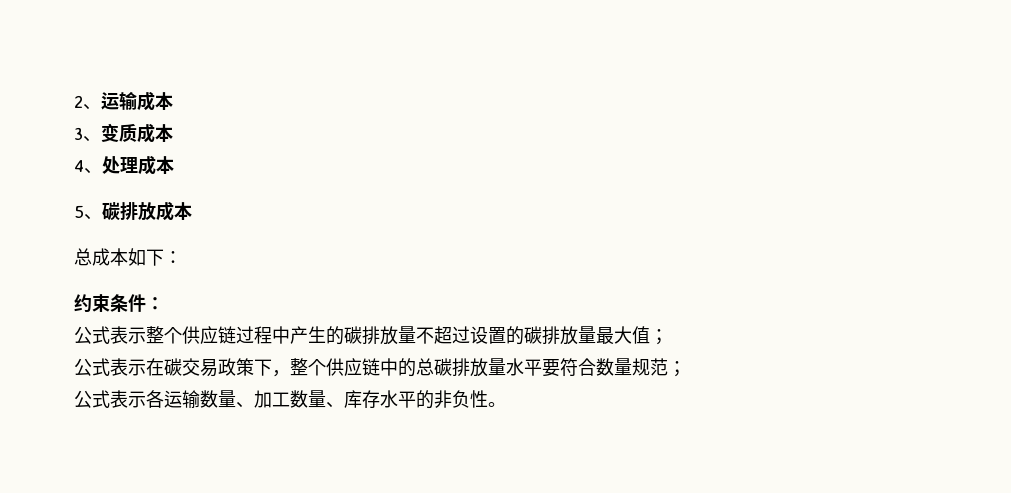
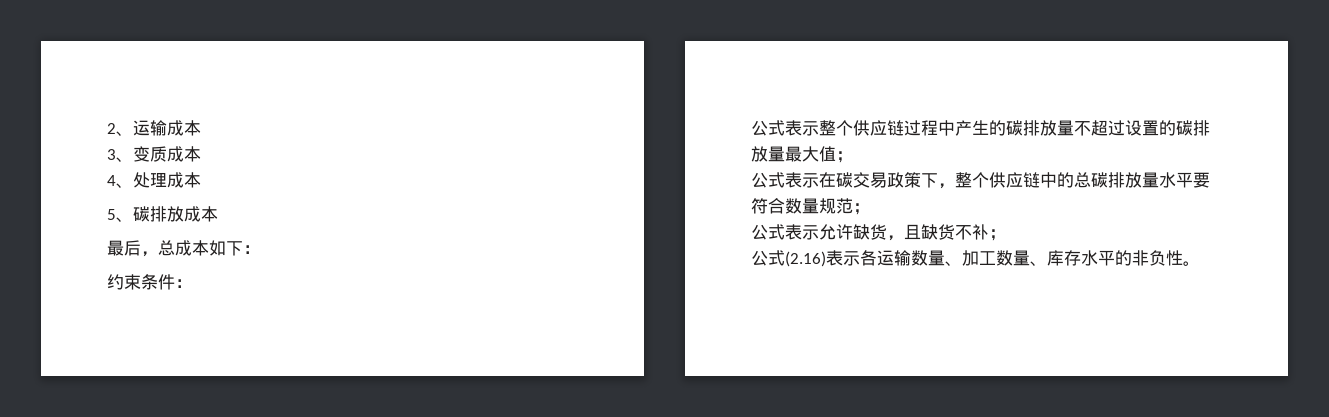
(192, 211) none -> [107,240,158,257] 最后，
(146, 399) none -> [819,224,1006,241] [751,250,860,267] 允许缺货，且缺货不补； // 公式(2.16)表示

